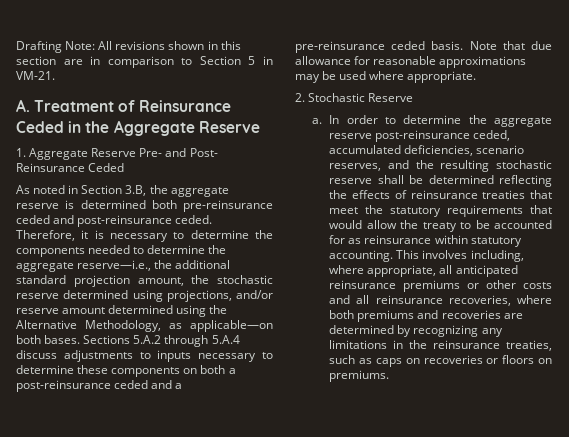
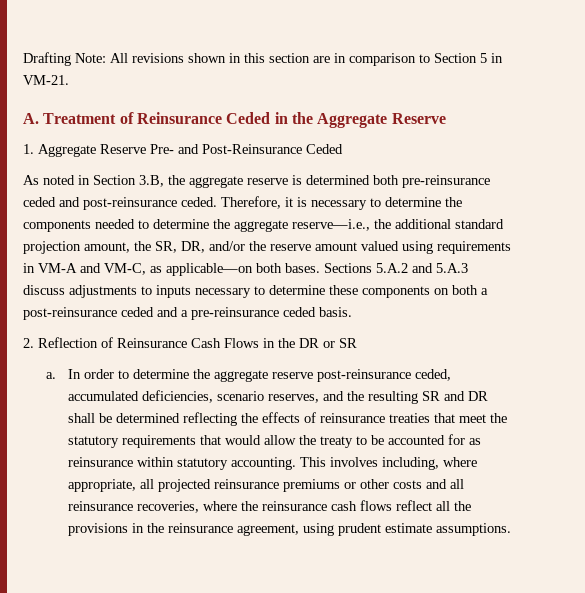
[189,148,218,157] [16,163,85,172] Post- Reinsurance -> [202,144,302,154] Post-Reinsurance
[217,275,273,284] [16,290,273,302] [16,305,228,317] [16,320,161,332] stochastic reserve determined using projections, and/or reserve amount determined using the Alternative Methodology, -> [155,241,511,254] [23,263,146,275] SR, DR, and/or the reserve amount valued using requirements in VM-A and VM-C,
[164,335,240,347] through 5.A.4 -> [412,263,468,273] and 5.A.3
[469,41,552,50] [295,56,527,68] [295,71,477,83] [295,93,414,102] Note that due allowance for reasonable approximations may be used where appropriate. // 2. Stochastic Reserve -> [23,337,357,348] // 2. Reflection of Reinsurance Cash Flows in the DR or SR
[496,160,552,169] [329,178,373,184] stochastic reserve -> [422,391,489,401] SR and DR
[455,265,518,277] anticipated -> [158,479,212,492] projected
[329,310,523,322] [329,325,503,337] [329,340,552,351] [329,355,552,367] [329,370,390,382] both premiums and recoveries are determined by recognizing any limitations in the reinsurance treaties, such as caps on recoveries or floors on premiums. -> [241,500,472,511] [68,523,512,536] the reinsurance cash flows reflect all the provisions in the reinsurance agreement, using prudent estimate assumptions.

